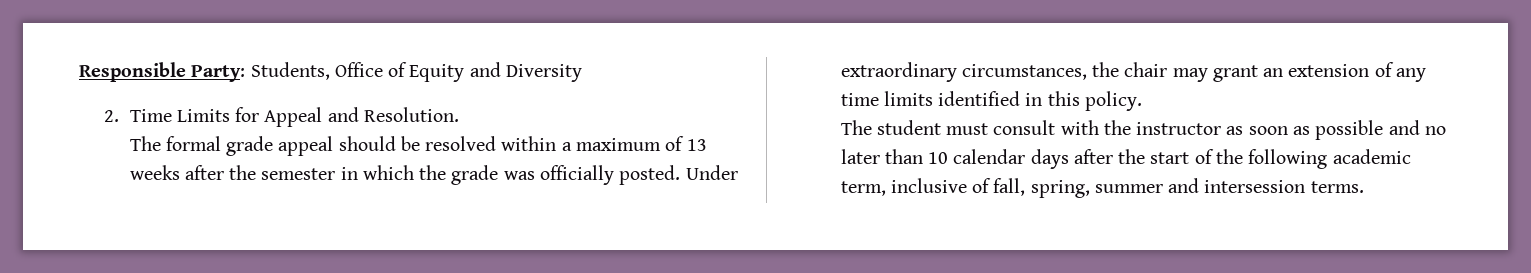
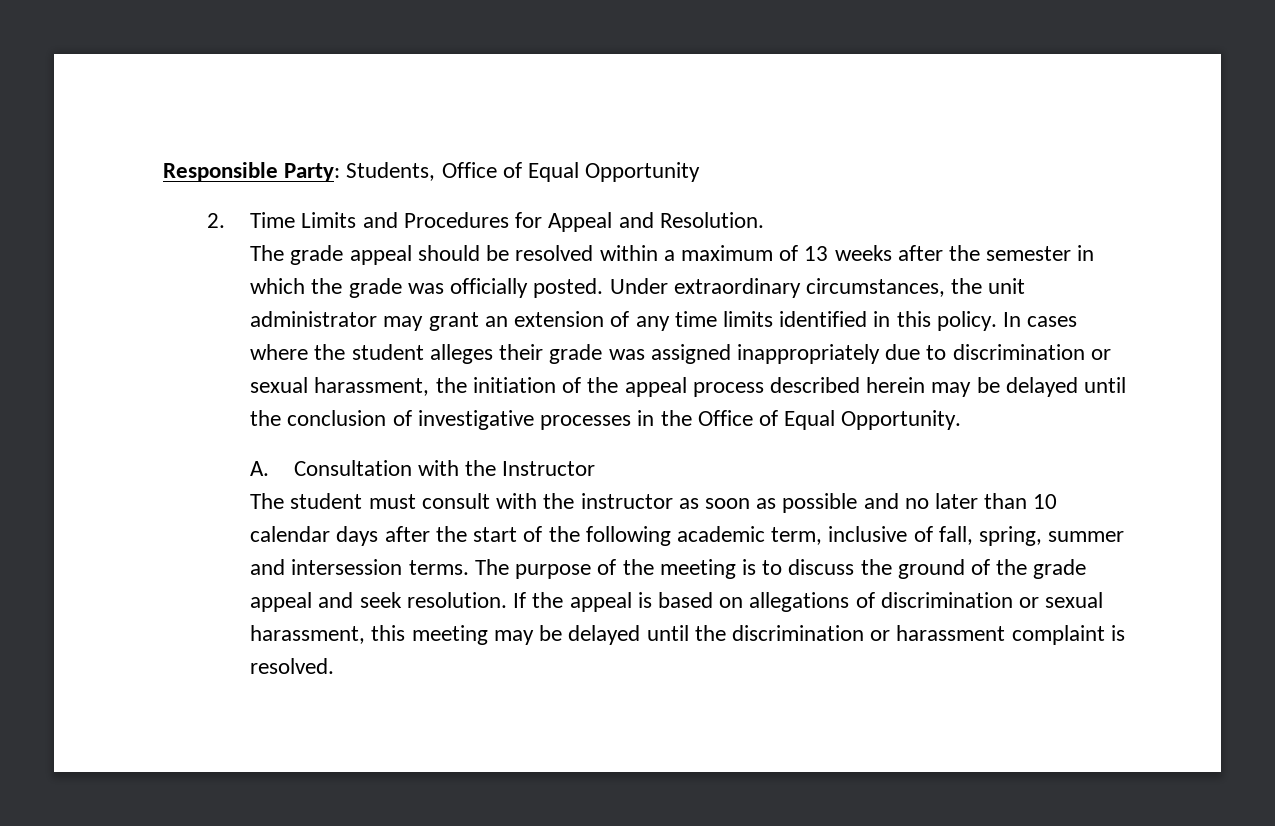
[409,62,582,82] Equity and Diversity -> [528,162,701,182] Equal Opportunity
(230, 115) none -> [362,212,509,228] and Procedures
[165,136,221,151] formal -> (285, 253) none
[1124,62,1168,77] chair -> [988,278,1026,294] [250,311,378,327] unit administrator
(1142, 101) none -> [1002,312,1078,327] [250,344,1111,364] [250,377,1126,397] [250,410,962,430] [250,460,596,476] In cases where the student alleges their grade was assigned inappropriately due to discrimination or sexual harassment, the initiation of the appeal process described herein may be delayed until the conclusion of investigative processes in the Office of Equal Opportunity. // A. Consultation with the Instructor
(1364, 187) none -> [474,559,1087,579] [250,592,1104,612] [250,625,1125,645] [250,658,335,674] The purpose of the meeting is to discuss the ground of the grade appeal and seek resolution. If the appeal is based on allegations of discrimination or sexual harassment, this meeting may be delayed until the discrimination or harassment complaint is resolved.

